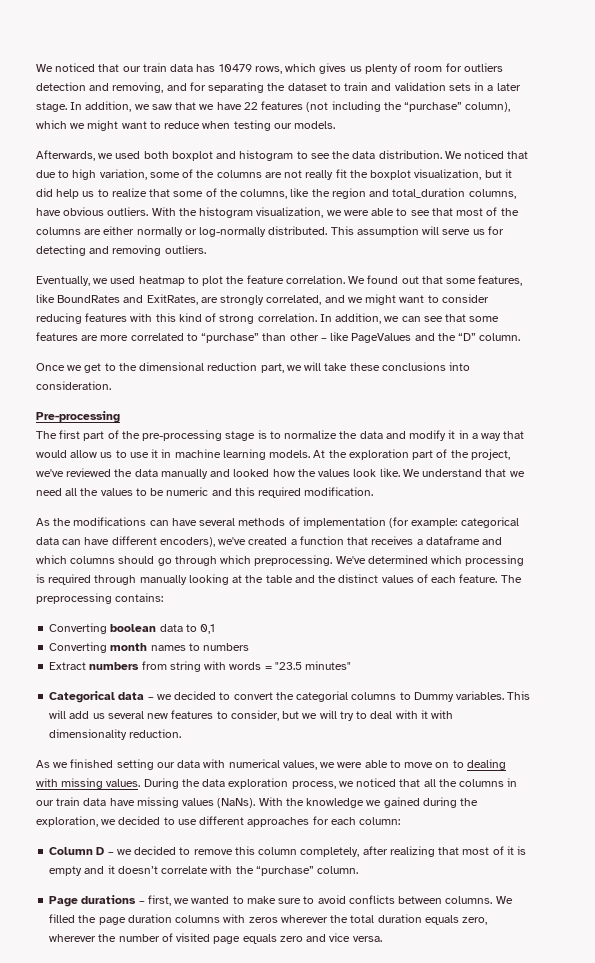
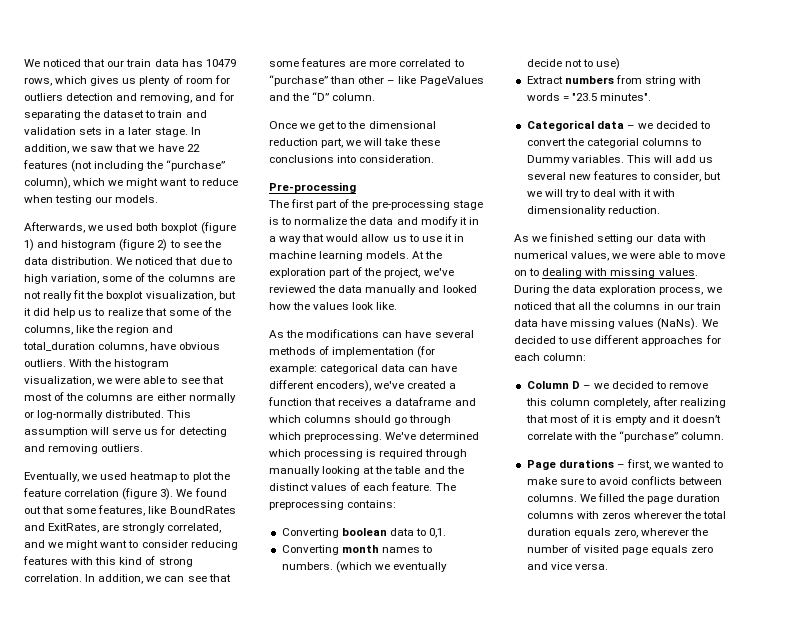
[216,150,294,161] and histogram -> [200,222,236,234] [24,239,168,251] (figure 1) and histogram (figure 2)
[285,275,345,284] correlation. -> [64,488,174,500] correlation (figure 3).
[402,469,525,477] [36,487,374,498] We understand that we need all the values to be numeric and this required modification. -> (398, 306) none
[200,624,216,634] 0,1 -> [429,528,447,538] 0,1.
[203,643,250,651] numbers -> [281,561,447,573] [526,58,620,70] numbers. (which we eventually decide not to use)
[305,661,352,670] minutes" -> [599,93,651,101] minutes".
[258,797,479,808] [36,816,117,827] With the knowledge we gained during the exploration, we -> [701,319,718,327] We

